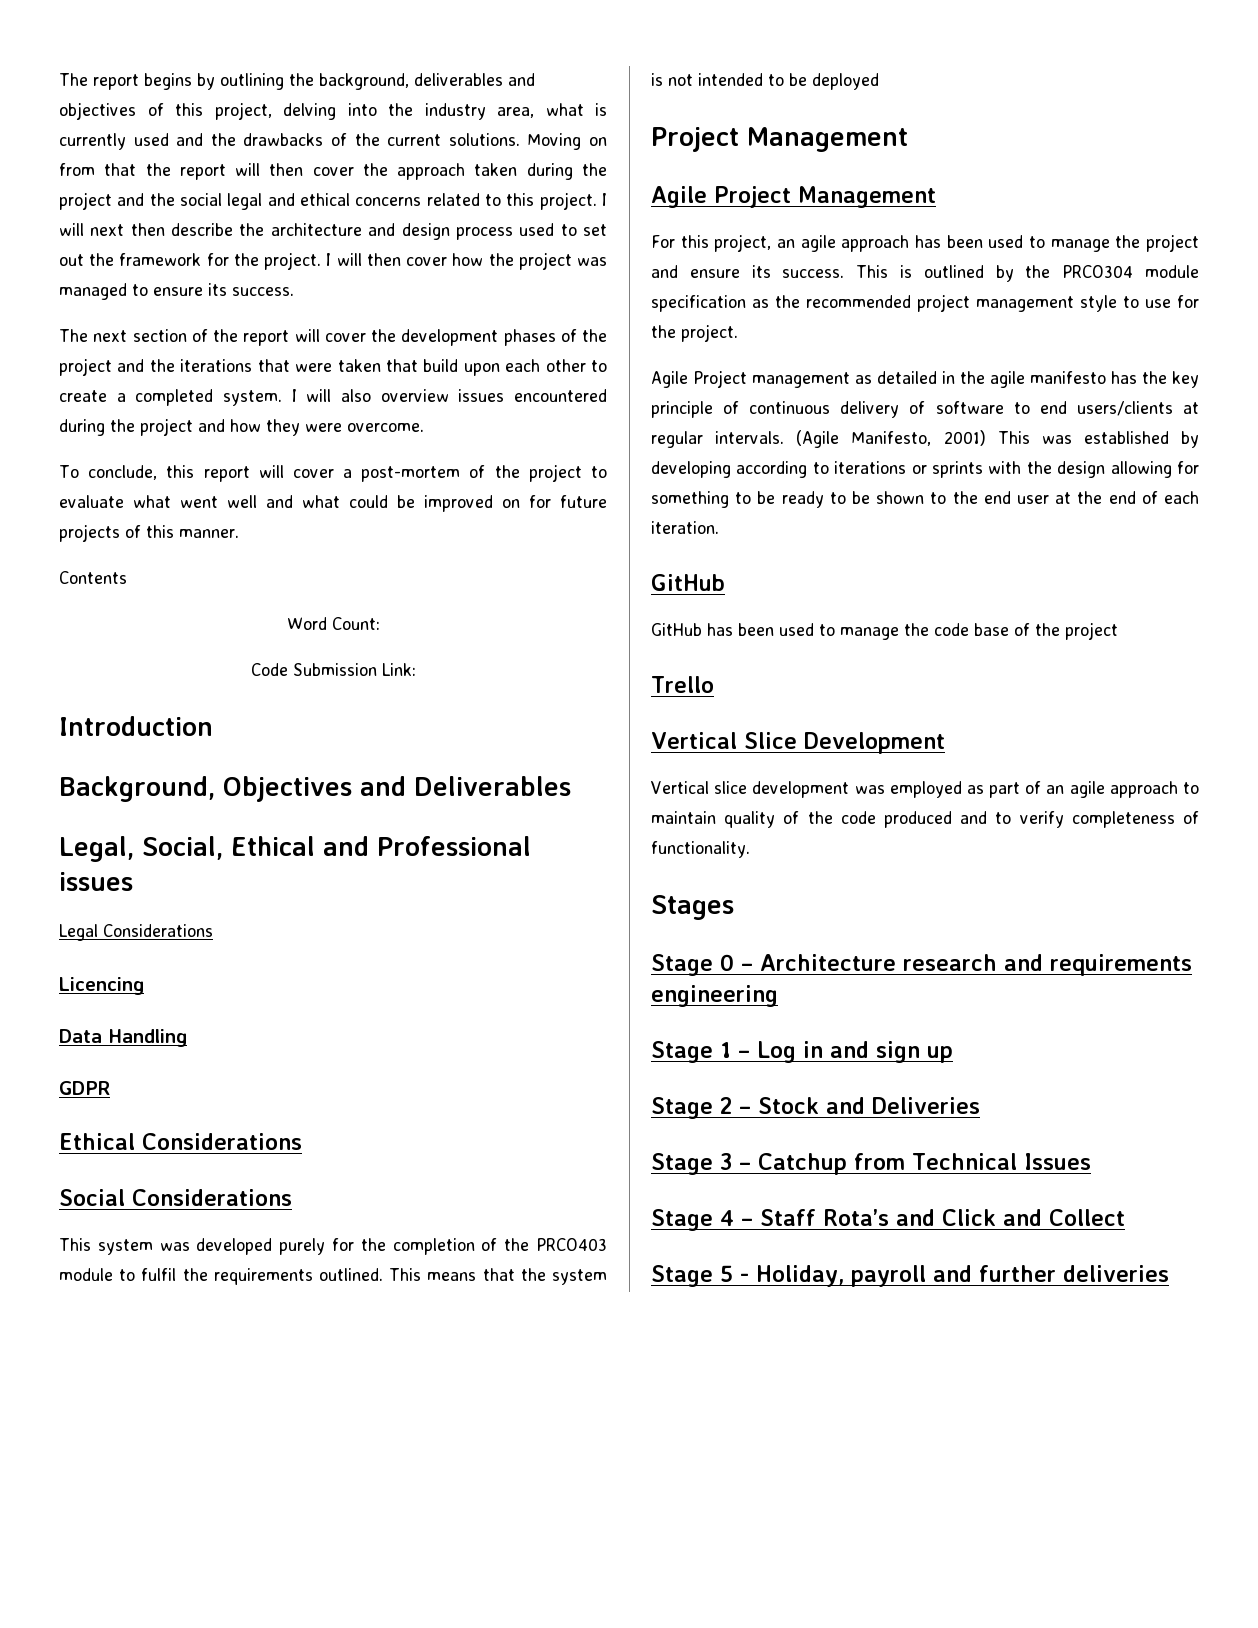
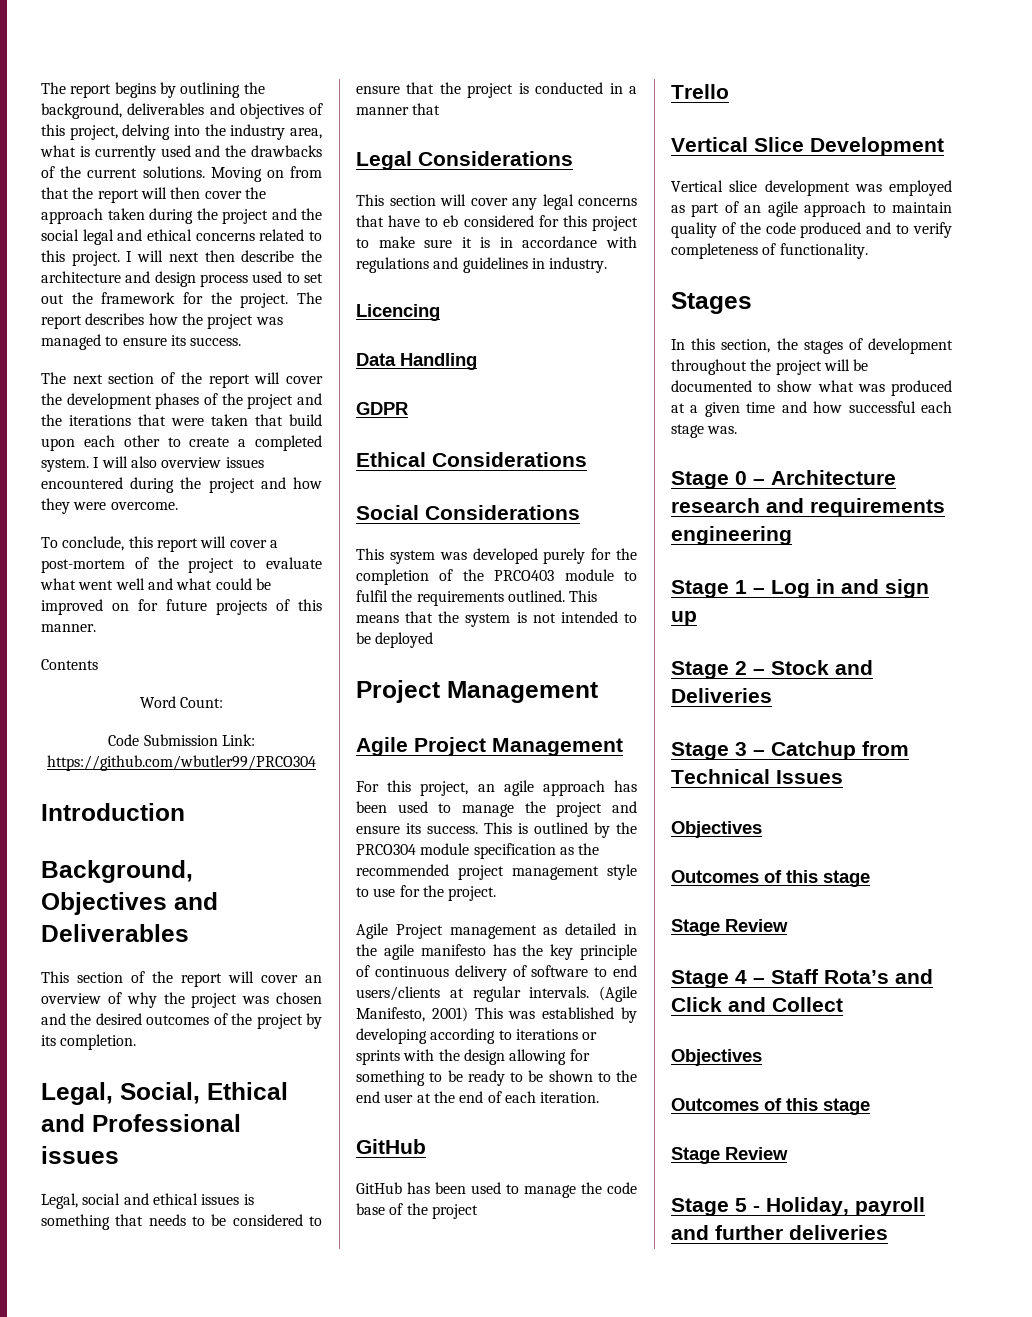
[326,253,448,266] I will then cover -> [297,292,322,304] [41,313,145,329] The report describes
(416, 669) none -> [47,755,316,771] https://github.com/wbutler99/PRCO304
(571, 786) none -> [41,971,322,987] [41,992,322,1008] [41,1013,322,1029] [41,1034,137,1050] // This section of the report will cover an overview of why the project was chosen and the desired outcomes of the project by its completion.
[59,924,213,941] Legal Considerations -> [41,1193,254,1209] [41,1214,322,1230] [356,82,637,98] [356,103,441,115] [356,151,573,170] [356,194,637,210] [356,215,638,231] [356,236,637,248] [356,257,608,273] Legal, social and ethical issues is something that needs to be considered to ensure that the project is conducted in a manner that // Legal Considerations // This section will cover any legal concerns that have to eb considered for this project to make sure it is in accordance with regulations and guidelines in industry.
(734, 907) none -> [671,338,953,354] [671,359,869,375] [671,380,952,396] [671,401,952,417] [671,424,738,438] // In this section, the stages of development throughout the project will be documented to show what was produced at a given time and how successful each stage was.
(1091, 1161) none -> [671,821,762,838] [671,870,870,887] [671,919,788,936] // Objectives // Outcomes of this stage // Stage Review
(1125, 1217) none -> [671,1049,762,1066] [671,1098,870,1115] [671,1147,788,1164] // Objectives // Outcomes of this stage // Stage Review

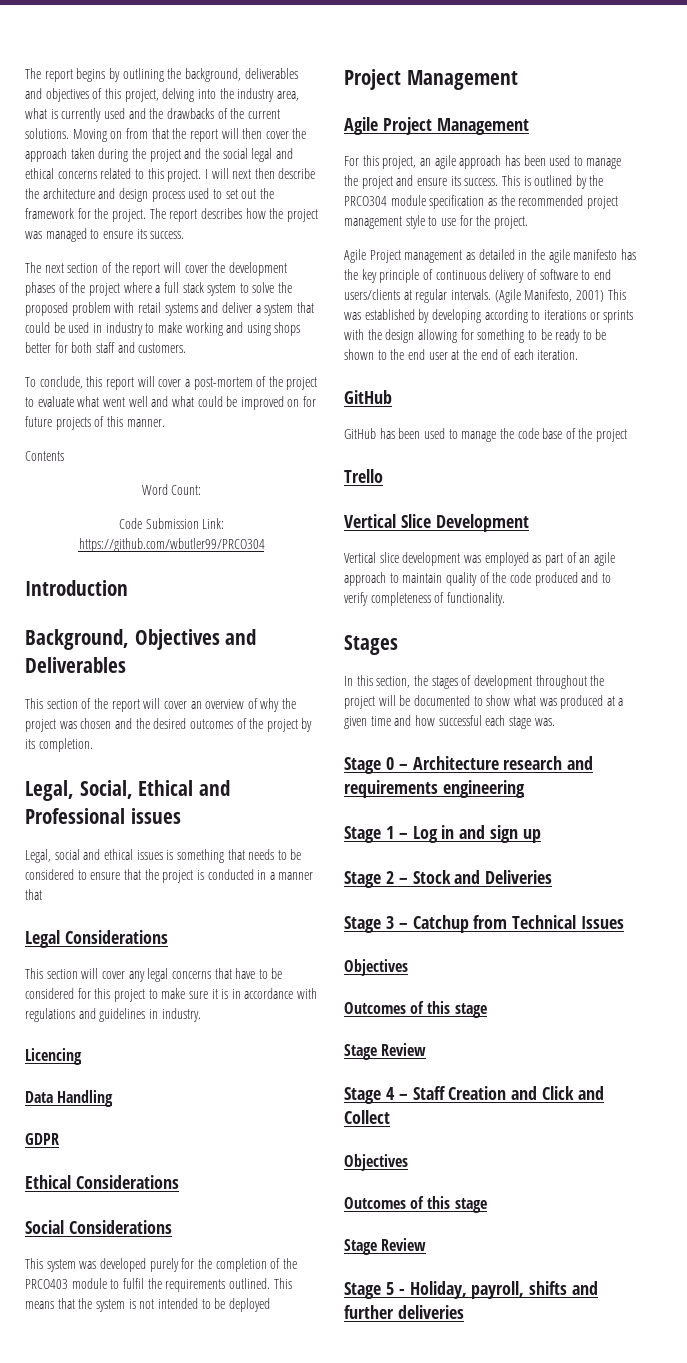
[296,393,322,405] [41,414,322,426] [41,435,323,451] [41,456,264,472] [41,477,322,493] [41,498,178,514] and the iterations that were taken that build upon each other to create a completed system. I will also overview issues encountered during the project and how they were overcome. -> [123,282,293,296] [25,302,314,316] [25,322,301,336] [25,342,187,353] where a full stack system to solve the proposed problem with retail systems and deliver a system that could be used in industry to make working and using shops better for both staff and customers.
[443,215,459,227] eb -> [271,968,283,979] be
[824,970,889,984] Rota’s -> [448,1086,507,1100] Creation
[855,1197,925,1216] payroll -> [471,1281,568,1299] payroll, shifts

